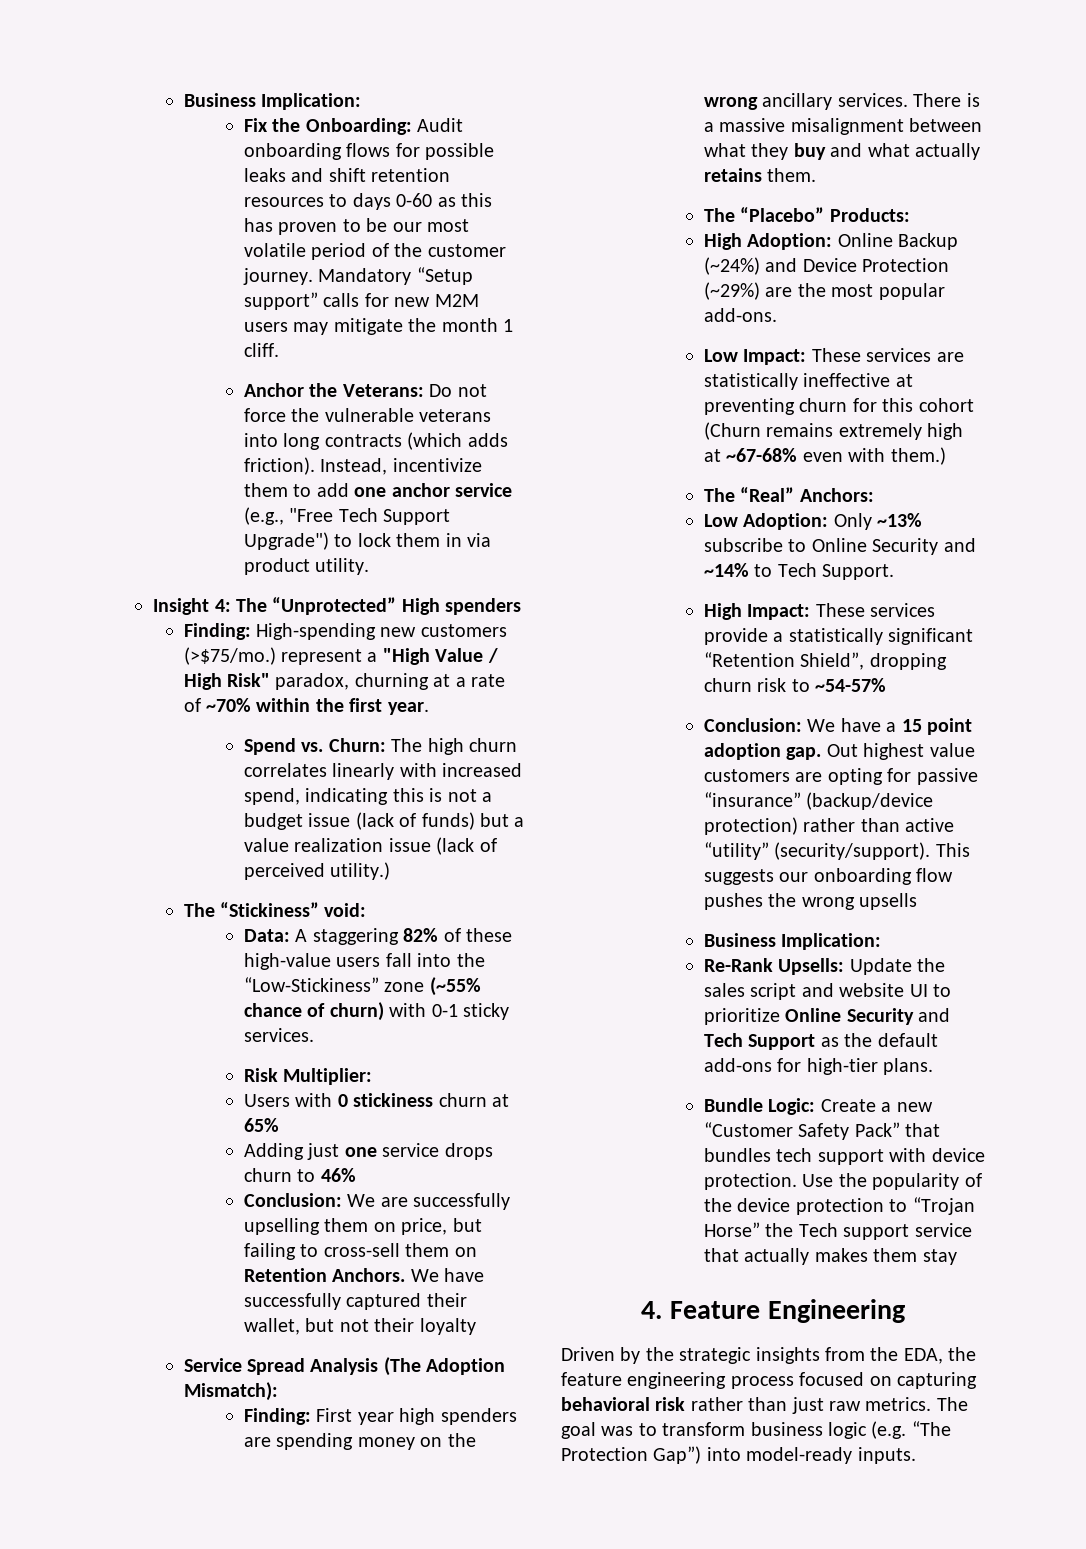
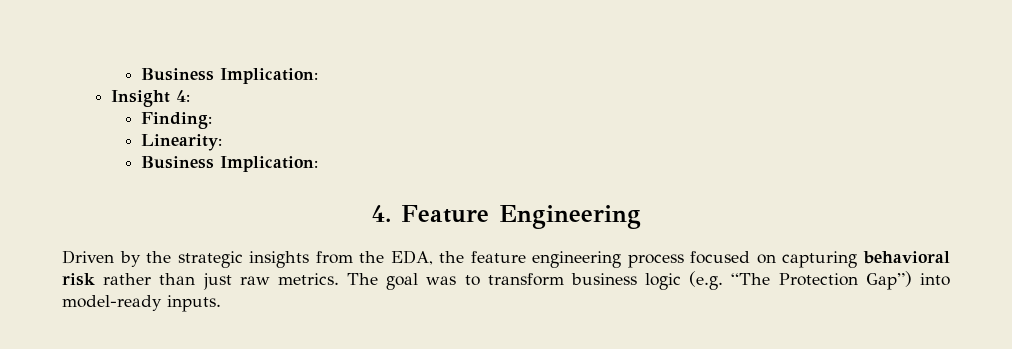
[183,93,361,110] [244,118,464,135] [244,143,495,160] [244,168,451,182] [244,193,493,210] [244,218,470,235] [244,243,506,260] [243,267,473,285] [244,292,479,310] [244,318,514,335] [244,343,280,357] [244,383,487,397] [244,408,492,422] [244,432,508,450] [244,457,482,475] [244,483,513,497] [244,507,451,525] [244,532,492,550] [244,558,370,575] [153,597,522,615] [183,623,507,640] [183,647,498,665] [183,673,505,690] [183,698,429,715] [244,738,518,755] [244,763,523,780] [244,788,493,805] [244,812,525,830] [244,837,497,855] [244,862,391,880] [183,902,367,917] [244,928,513,945] [244,953,485,970] [244,977,481,996] [244,1002,510,1021] [244,1028,315,1042] [244,1068,373,1085] [244,1093,510,1107] [244,1118,280,1132] [244,1143,493,1160] [244,1168,356,1182] [244,1193,511,1210] [244,1218,482,1235] [244,1243,477,1260] [244,1268,485,1282] [244,1293,467,1310] [244,1318,476,1335] [183,1357,506,1376] [183,1382,278,1401] [244,1408,517,1425] [244,1433,476,1450] [704,93,980,110] [704,118,983,135] [704,143,981,160] [704,168,817,182] [704,207,910,222] [704,233,959,250] [704,257,950,275] [704,282,945,300] [704,308,778,322] [704,348,964,365] [704,373,913,390] [704,398,974,415] [704,422,964,440] [704,447,946,465] [704,487,874,502] [704,513,923,530] [704,538,976,555] [704,563,895,580] [704,603,936,620] [704,628,974,645] [704,652,947,670] [704,678,887,692] [704,718,973,735] [704,743,975,760] [704,768,978,785] [704,792,934,810] [704,817,955,835] [704,842,970,860] [704,868,954,885] [704,893,918,910] [704,933,882,950] [704,958,946,975] [704,983,952,1000] [704,1008,951,1025] [704,1033,938,1050] [704,1058,934,1075] [704,1098,933,1115] [704,1122,941,1140] [704,1148,985,1165] [704,1173,982,1190] [704,1197,975,1215] [704,1222,972,1240] [704,1248,957,1265] Business Implication: // Fix the Onboarding: Audit onboarding flows for possible leaks and shift retention resources to days 0-60 as this has proven to be our most volatile period of the customer journey. Mandatory “Setup support” calls for new M2M users may mitigate the month 1 cliff. // Anchor the Veterans: Do not force the vulnerable veterans into long contracts (which adds friction). Instead, incentivize them to add one anchor service (e.g., "Free Tech Support Upgrade") to lock them in via product utility. // Insight 4: The “Unprotected” High spenders // Finding: High-spending new customers (>$75/mo.) represent a "High Value / High Risk" paradox, churning at a rate of ~70% within the first year. // Spend vs. Churn: The high churn correlates linearly with increased spend, indicating this is not a budget issue (lack of funds) but a value realization issue (lack of perceived utility.) // The “Stickiness” void: // Data: A staggering 82% of these high-value users fall into the “Low-Stickiness” zone (~55% chance of churn) with 0-1 sticky services. // Risk Multiplier: // Users with 0 stickiness churn at 65% // Adding just one service drops churn to 46% // Conclusion: We are successfully upselling them on price, but failing to cross-sell them on Retention Anchors. We have successfully captured their wallet, but not their loyalty // Service Spread Analysis (The Adoption Mismatch): // Finding: First year high spenders are spending money on the wrong ancillary services. There is a massive misalignment between what they buy and what actually retains them. // The “Placebo” Products: // High Adoption: Online Backup (~24%) and Device Protection (~29%) are the most popular add-ons. // Low Impact: These services are statistically ineffective at preventing churn for this cohort (Churn remains extremely high at ~67-68% even with them.) // The “Real” Anchors: // Low Adoption: Only ~13% subscribe to Online Security and ~14% to Tech Support. // High Impact: These services provide a statistically significant “Retention Shield”, dropping churn risk to ~54-57% // Conclusion: We have a 15 point adoption gap. Out highest value customers are opting for passive “insurance” (backup/device protection) rather than active “utility” (security/support). This suggests our onboarding flow pushes the wrong upsells // Business Implication: // Re-Rank Upsells: Update the sales script and website UI to prioritize Online Security and Tech Support as the default add-ons for high-tier plans. // Bundle Logic: Create a new “Customer Safety Pack” that bundles tech support with device protection. Use the popularity of the device protection to “Trojan Horse” the Tech support service that actually makes them stay -> [141,68,319,84] [111,90,191,107] [141,112,213,129] [141,134,223,151] [141,156,319,172] Business Implication: // Insight 4: // Finding: // Linearity: // Business Implication:

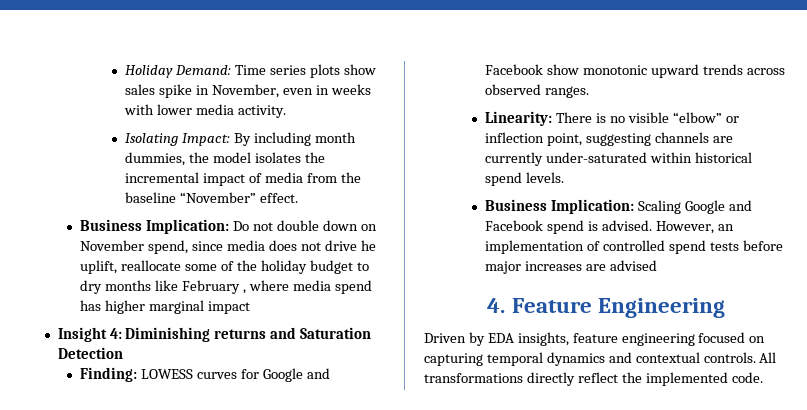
[141,68,319,84] [111,90,191,107] [141,112,213,129] [141,134,223,151] [141,156,319,172] Business Implication: // Insight 4: // Finding: // Linearity: // Business Implication: -> [125,64,377,78] [125,84,371,98] [124,104,287,118] [125,132,357,146] [125,152,326,166] [125,172,362,186] [125,192,299,203] [80,219,377,234] [80,240,376,254] [80,260,369,274] [80,280,372,294] [80,300,250,314] [57,327,372,342] [57,347,123,359] [80,367,330,382] [485,64,785,78] [485,84,590,98] [485,111,739,126] [485,132,733,146] [485,152,752,166] [485,172,565,186] [485,199,752,214] [485,220,734,234] [485,240,783,254] [485,260,657,274] Holiday Demand: Time series plots show sales spike in November, even in weeks with lower media activity. // Isolating Impact: By including month dummies, the model isolates the incremental impact of media from the baseline “November” effect. // Business Implication: Do not double down on November spend, since media does not drive he uplift, reallocate some of the holiday budget to dry months like February , where media spend has higher marginal impact // Insight 4: Diminishing returns and Saturation Detection // Finding: LOWESS curves for Google and Facebook show monotonic upward trends across observed ranges. // Linearity: There is no visible “elbow” or inflection point, suggesting channels are currently under-saturated within historical spend levels. // Business Implication: Scaling Google and Facebook spend is advised. However, an implementation of controlled spend tests before major increases are advised
[146,250,465,268] the strategic insights from the EDA, the -> [487,332,569,346] EDA insights,
[627,254,684,268] process -> (695, 339) none
[863,251,950,264] [62,271,950,290] [62,295,221,312] behavioral risk rather than just raw metrics. The goal was to transform business logic (e.g. “The Protection Gap”) into model-ready inputs. -> [486,352,777,366] [424,372,763,386] temporal dynamics and contextual controls. All transformations directly reflect the implemented code.

